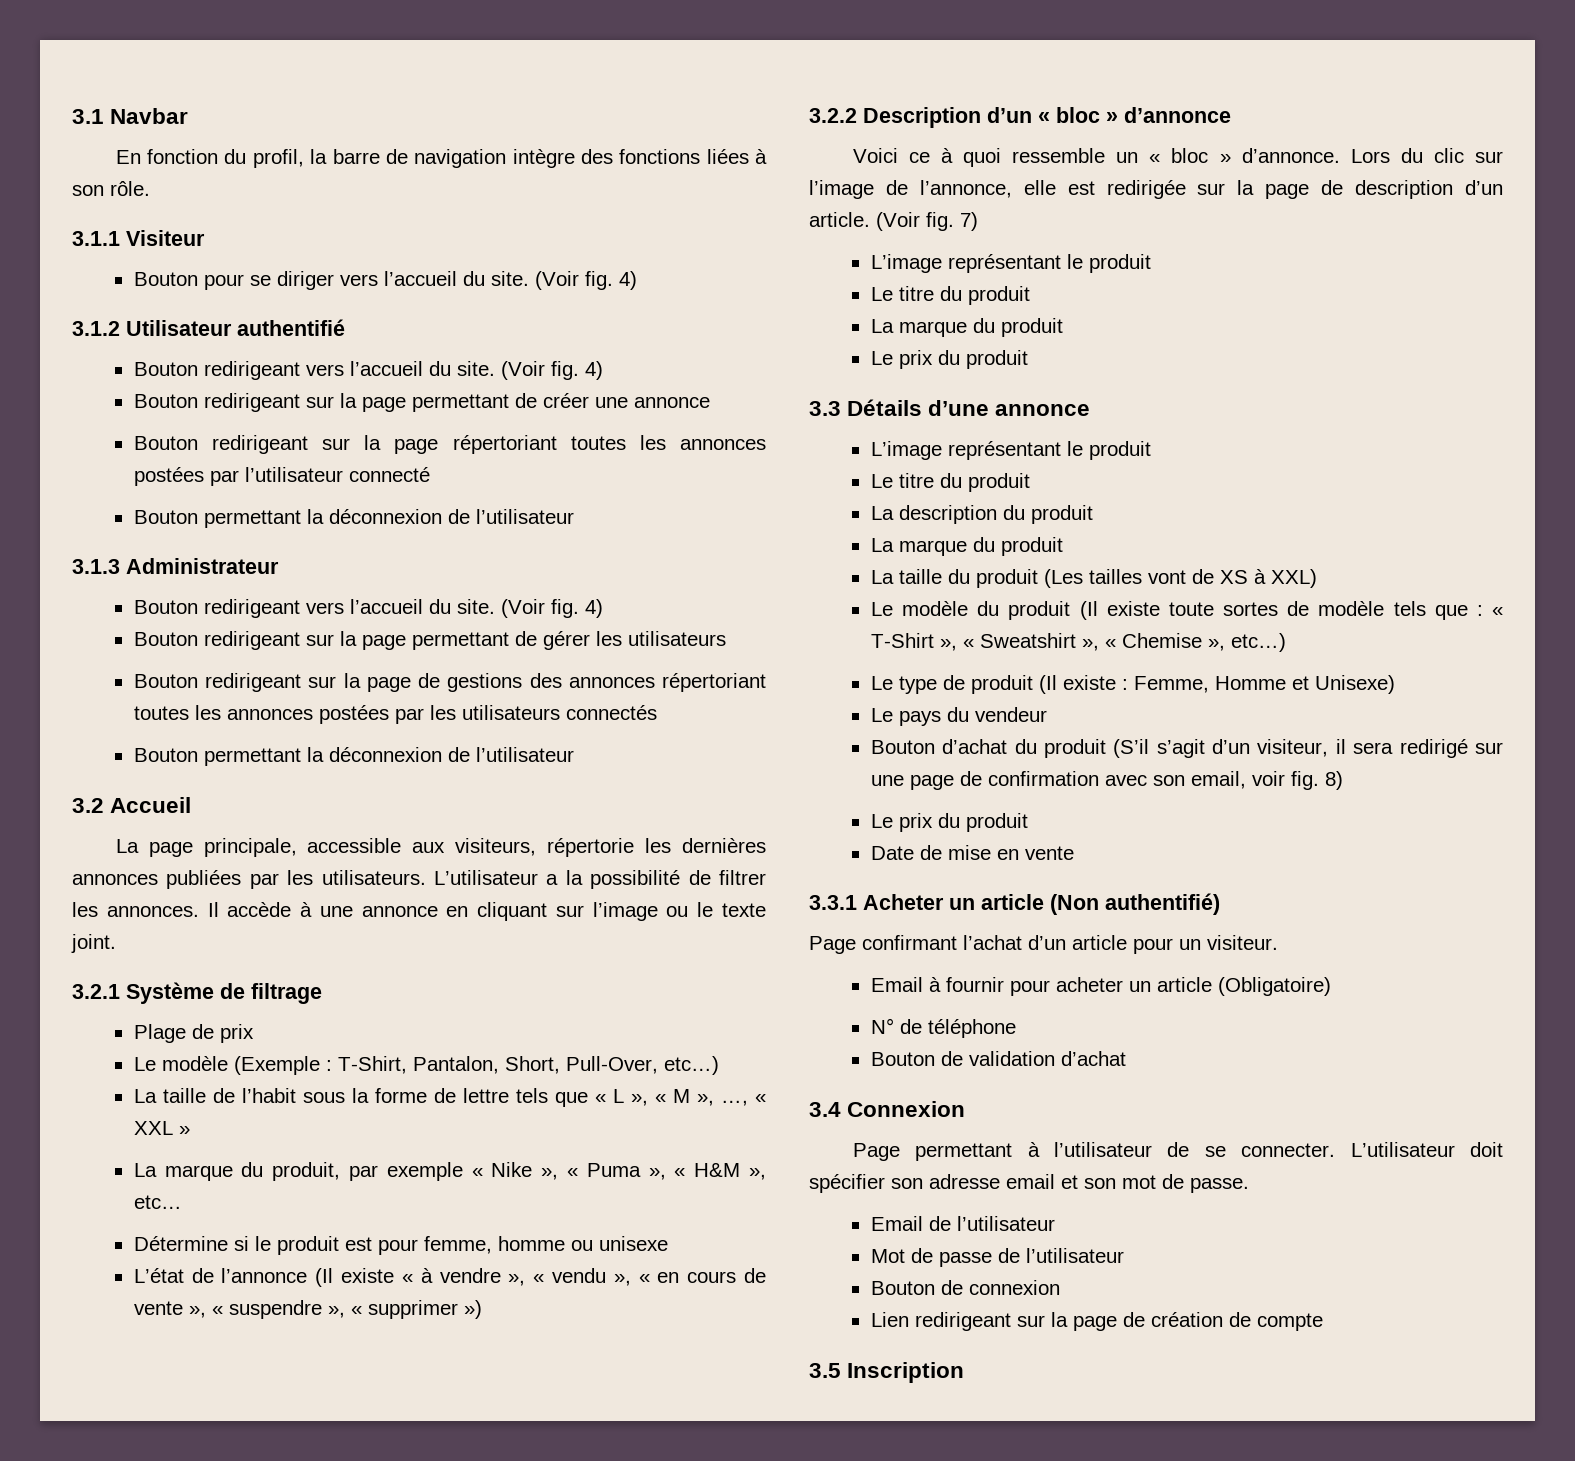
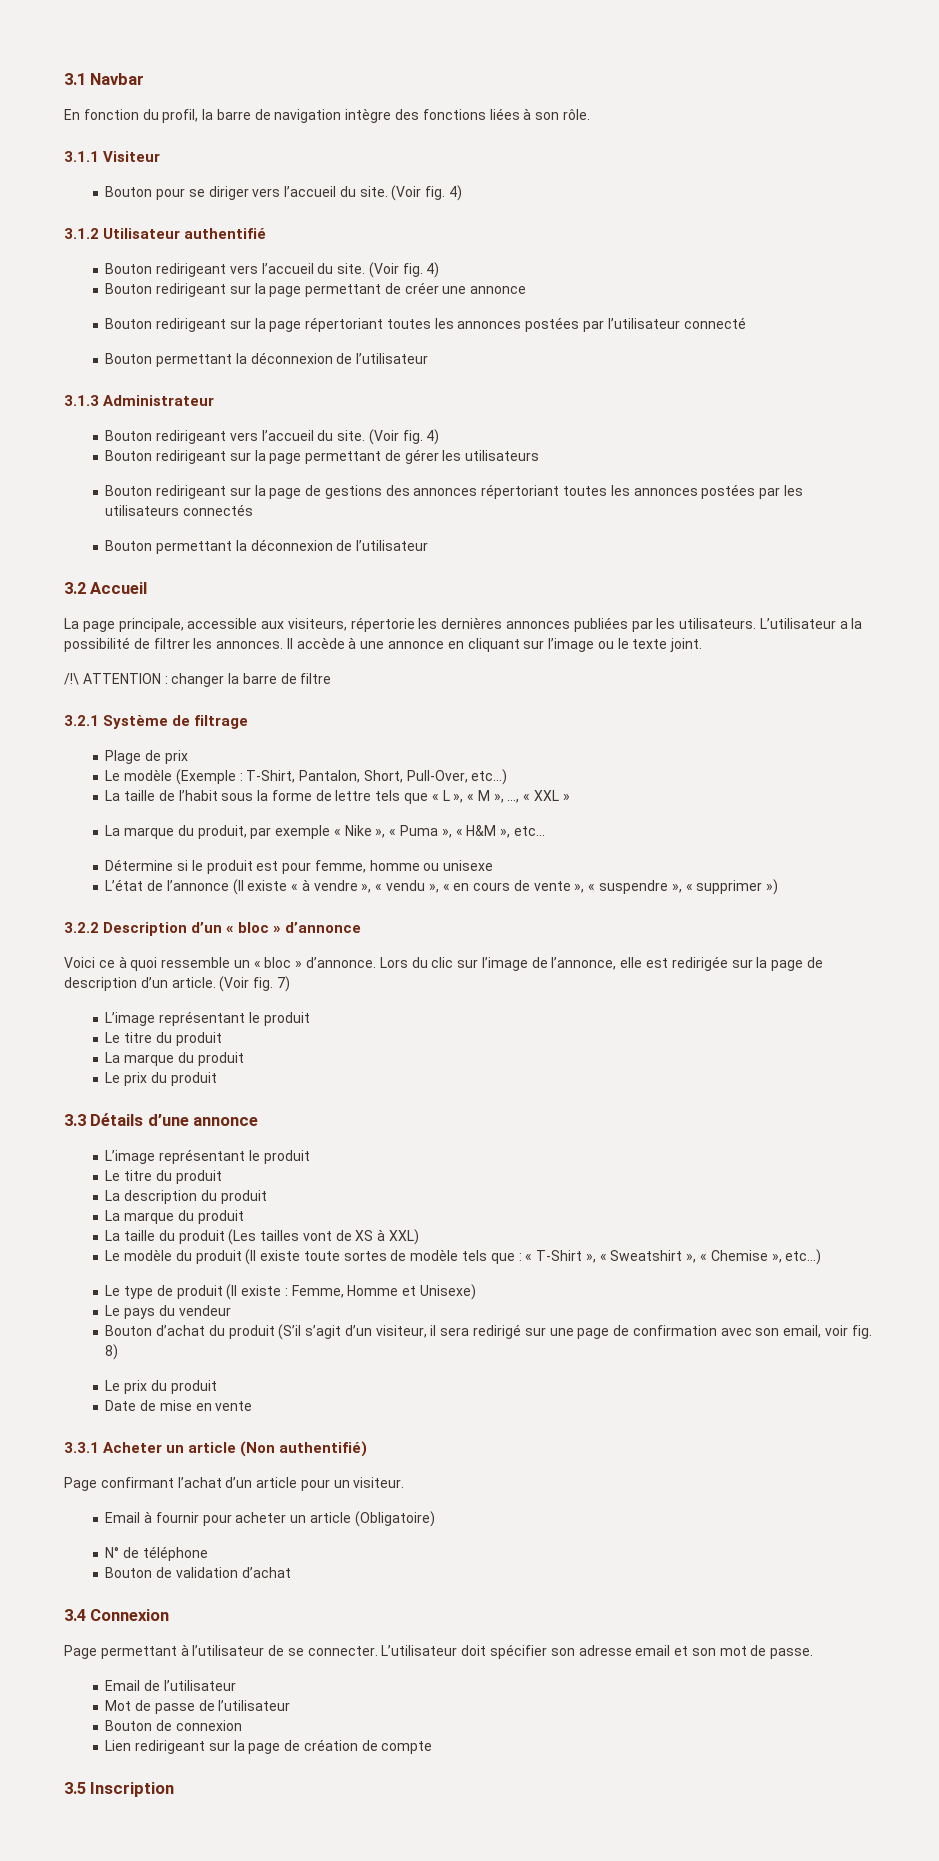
(116, 943) none -> [64,673,332,687] // /!\ ATTENTION : changer la barre de filtre

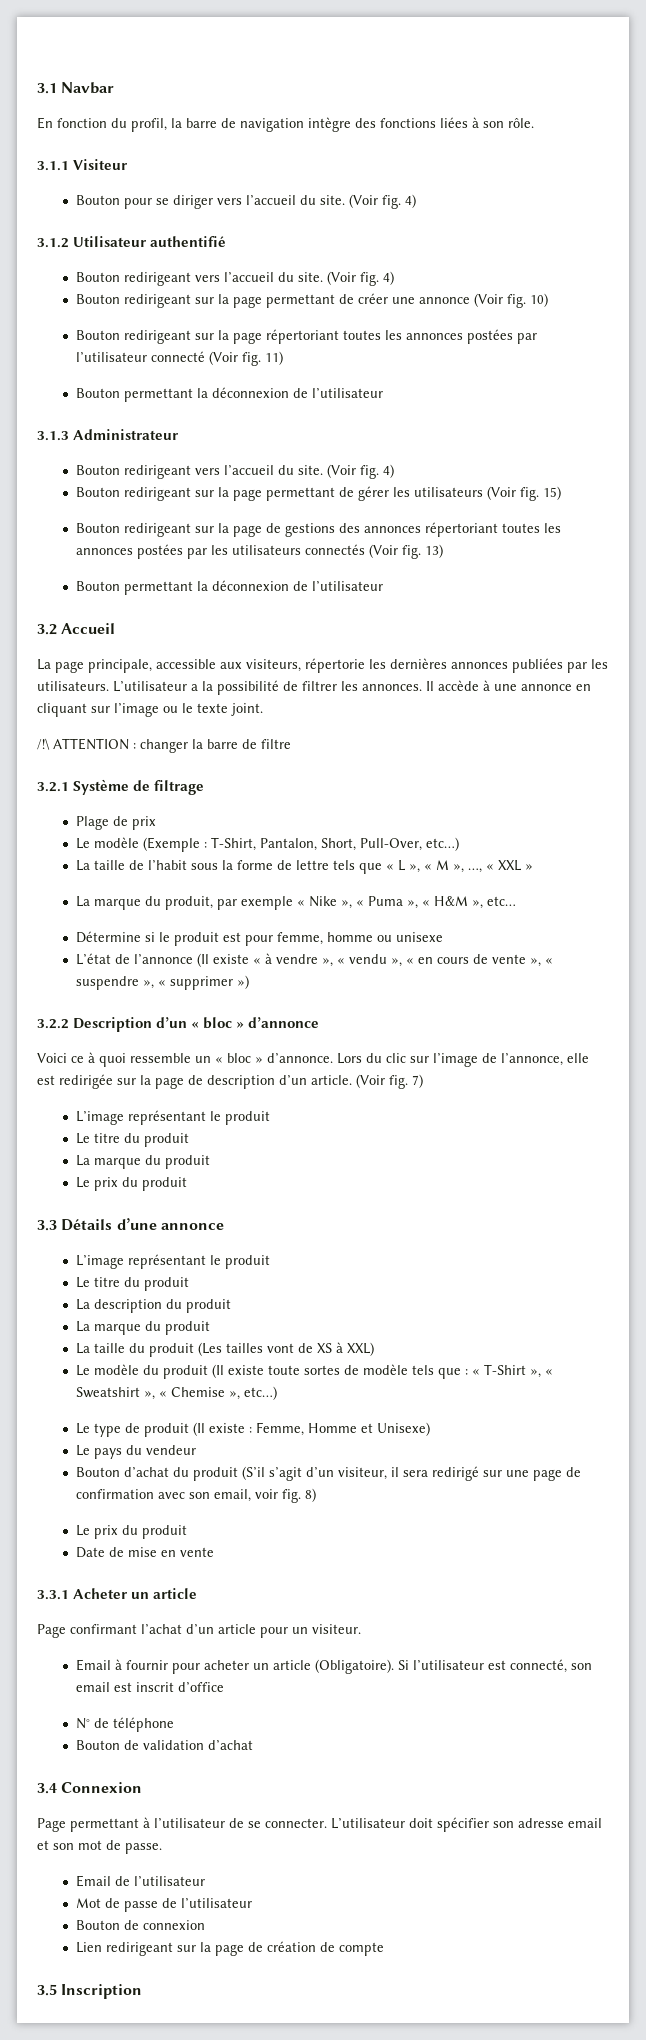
(527, 290) none -> [474,293,549,308] (Voir fig. 10)
(746, 323) none -> [209,351,284,366] (Voir fig. 11)
(540, 455) none -> [487,486,562,501] (Voir fig. 15)
(253, 510) none -> [369,544,444,559] (Voir fig. 13)
[240,1441,368,1457] (Non authentifié) -> (198, 1593) none
[354,1511,435,1527] (Obligatoire) -> [315,1659,593,1674] [76,1682,225,1692] (Obligatoire). Si l’utilisateur est connecté, son email est inscrit d’office

